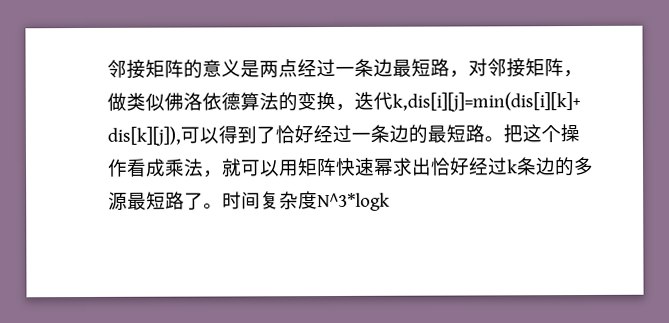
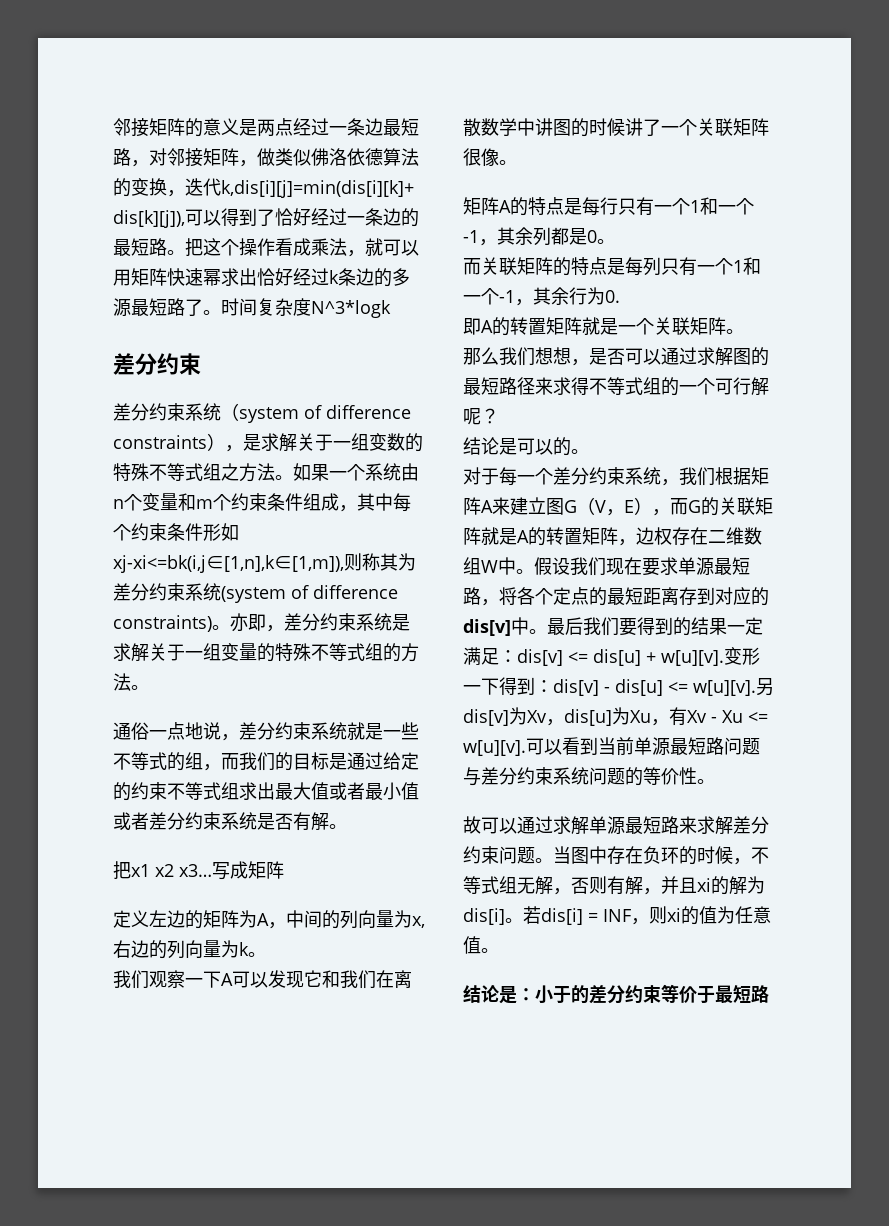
(390, 202) none -> [113,353,201,375] [113,403,411,423] [113,433,423,452] [113,463,419,482] [113,493,411,512] [113,523,239,541] [113,553,416,573] [113,583,398,603] [113,613,410,632] [113,643,419,662] [113,673,149,691] [113,722,419,741] [113,752,419,771] [113,782,419,801] [113,812,347,831] [113,861,284,880] [113,910,425,929] [113,940,266,959] [113,970,412,989] [463,118,769,137] [463,148,517,166] [463,197,754,216] [463,227,615,246] [463,257,761,276] [463,287,620,306] [463,317,744,336] [463,347,769,366] [463,377,769,396] [463,408,499,425] [463,437,589,456] [463,467,769,486] [463,497,773,516] [463,527,762,546] [463,557,750,576] [463,587,769,606] [463,617,763,636] [463,647,760,666] [463,677,774,696] [463,707,768,726] [463,737,760,756] [463,767,715,786] [463,816,769,835] [463,846,769,865] [463,876,765,895] [463,906,771,925] [463,936,499,954] [463,984,769,1004] // 差分约束 // 差分约束系统（system of difference constraints），是求解关于一组变数的特殊不等式组之方法。如果一个系统由n个变量和m个约束条件组成，其中每个约束条件形如xj-xi<=bk(i,j∈[1,n],k∈[1,m]),则称其为差分约束系统(system of difference constraints)。亦即，差分约束系统是求解关于一组变量的特殊不等式组的方法。 // 通俗一点地说，差分约束系统就是一些不等式的组，而我们的目标是通过给定的约束不等式组求出最大值或者最小值或者差分约束系统是否有解。 // 把x1 x2 x3…写成矩阵 // 定义左边的矩阵为A，中间的列向量为x,右边的列向量为k。 // 我们观察一下A可以发现它和我们在离散数学中讲图的时候讲了一个关联矩阵很像。 // 矩阵A的特点是每行只有一个1和一个-1，其余列都是0。 // 而关联矩阵的特点是每列只有一个1和一个-1，其余行为0. // 即A的转置矩阵就是一个关联矩阵。 // 那么我们想想，是否可以通过求解图的最短路径来求得不等式组的一个可行解呢？ // 结论是可以的。 // 对于每一个差分约束系统，我们根据矩阵A来建立图G（V，E），而G的关联矩阵就是A的转置矩阵，边权存在二维数组W中。假设我们现在要求单源最短路，将各个定点的最短距离存到对应的dis[v]中。最后我们要得到的结果一定满足：dis[v] <= dis[u] + w[u][v].变形一下得到：dis[v] - dis[u] <= w[u][v].另dis[v]为Xv，dis[u]为Xu，有Xv - Xu <= w[u][v].可以看到当前单源最短路问题与差分约束系统问题的等价性。 // 故可以通过求解单源最短路来求解差分约束问题。当图中存在负环的时候，不等式组无解，否则有解，并且xi的解为dis[i]。若dis[i] = INF，则xi的值为任意值。 // 结论是：小于的差分约束等价于最短路

